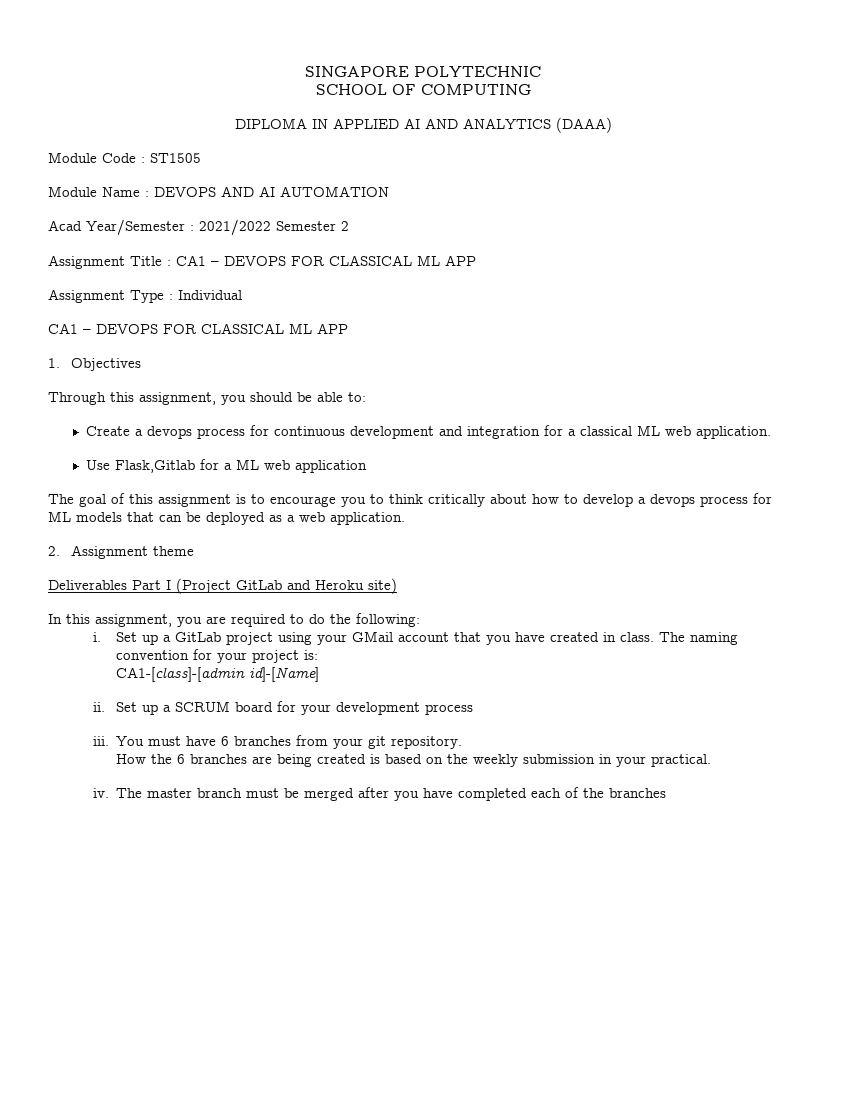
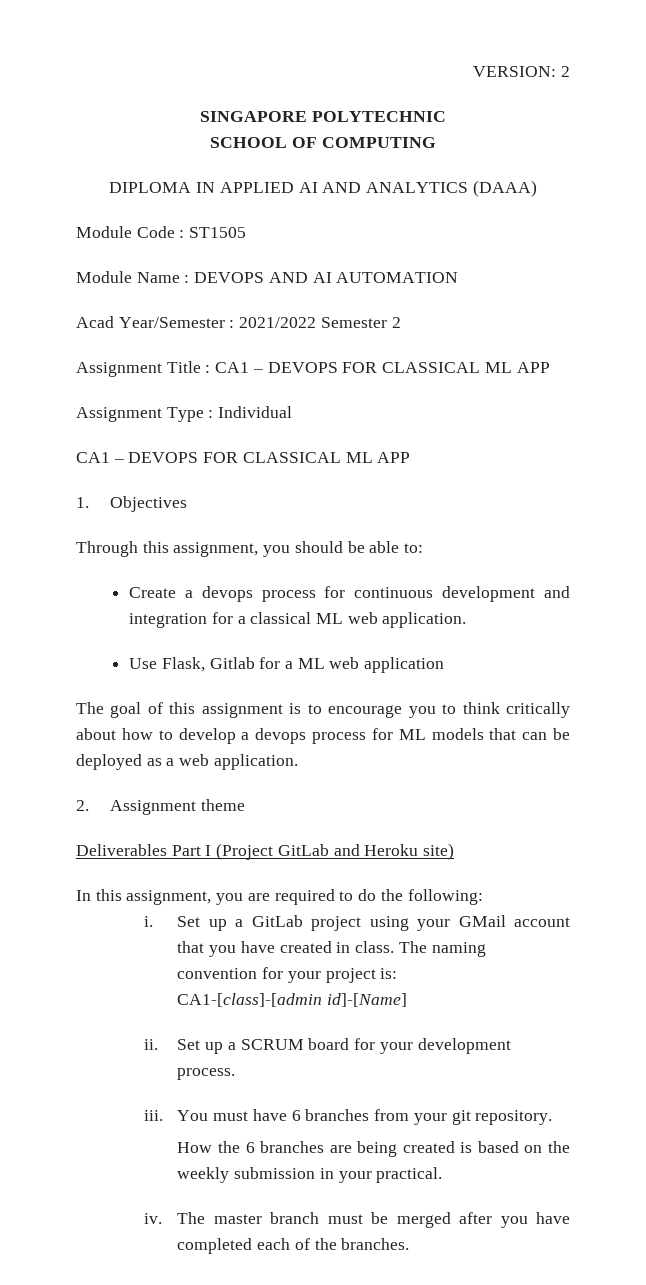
(305, 71) none -> [473,66,570,77] VERSION: 2 //
[115,460,196,473] Flask,Gitlab -> [161,657,255,672] Flask, Gitlab
[424,704,473,715] process -> [177,1068,236,1080] process.
[609,788,667,798] branches -> [341,1238,410,1250] branches.

